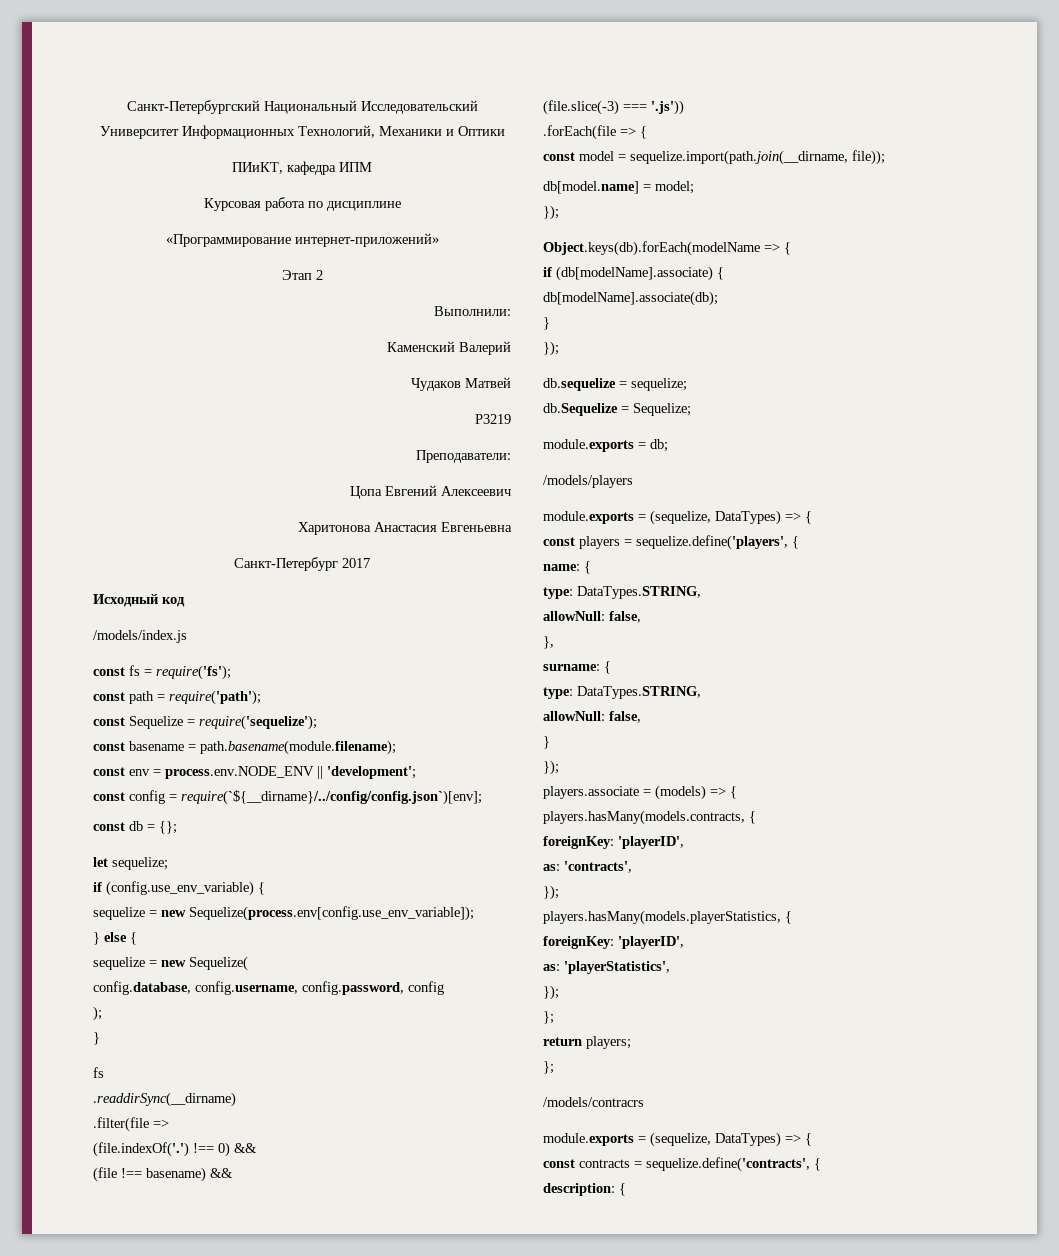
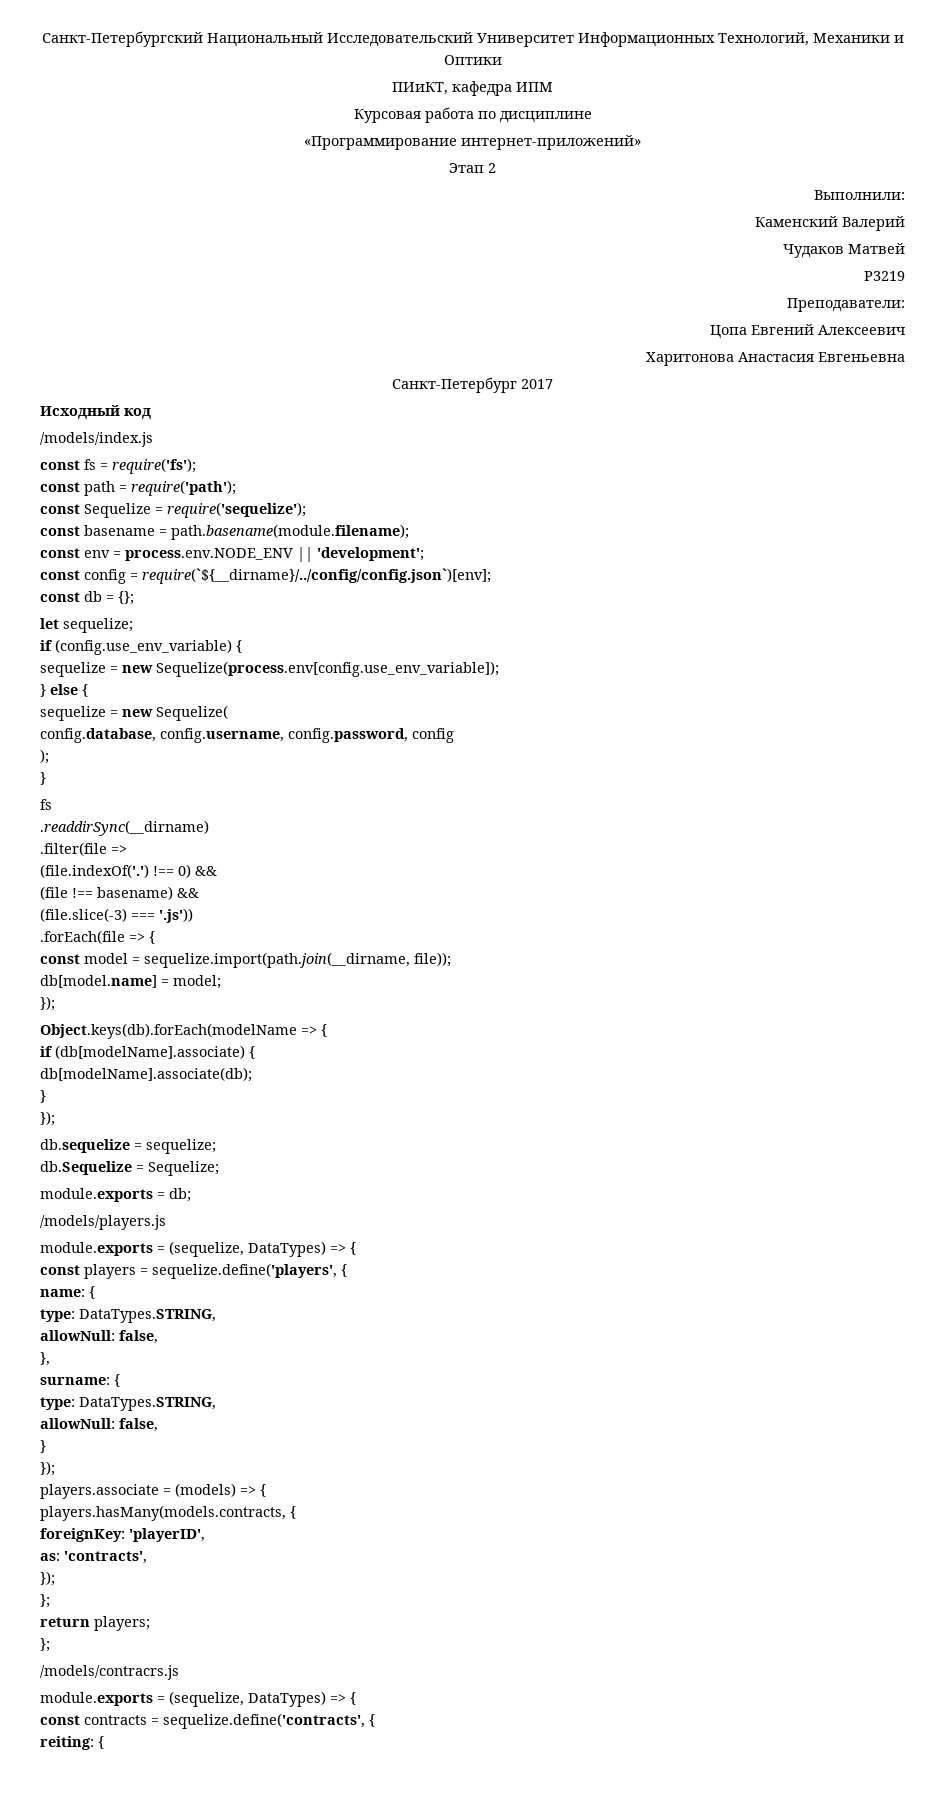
[543,475,633,488] /models/players -> [40,1215,166,1230] /models/players.js
[543,910,792,925] [543,936,684,949] [543,961,670,974] [543,985,559,1000] // players.hasMany(models.playerStatistics, { // foreignKey: 'playerID', // as: 'playerStatistics', // }); -> (55, 1578) none
[543,1097,644,1107] /models/contracrs -> [40,1665,179,1680] /models/contracrs.js
[543,1183,615,1196] description: -> [40,1736,94,1750] reiting:

